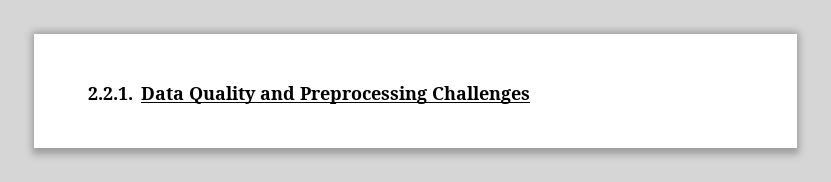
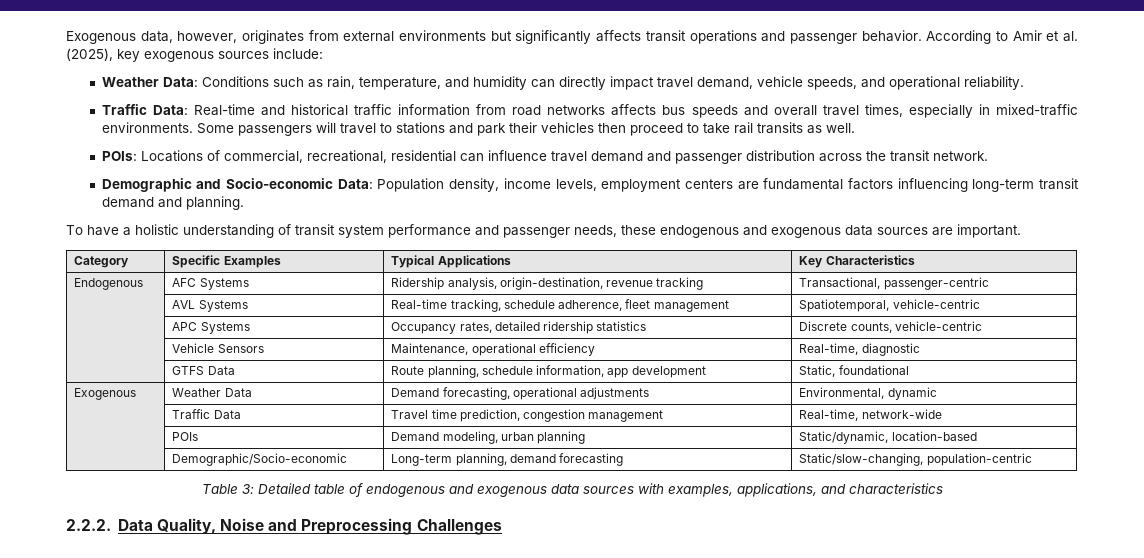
[88,86,256,104] 2.2.1. Data Quality -> [66,30,1079,44] [66,48,323,62] [101,76,1024,90] [101,104,1079,118] [101,122,855,136] [101,150,988,164] [101,178,1079,192] [101,196,244,210] [66,224,1021,238] [74,256,130,268] [172,255,281,268] [391,255,511,268] [799,255,915,268] [74,278,144,290] [172,278,249,290] [391,277,704,290] [799,277,989,290] [172,300,248,312] [391,299,729,312] [799,299,980,312] [172,322,250,334] [391,321,647,334] [799,321,982,333] [172,343,264,353] [391,343,595,356] [799,343,920,356] [172,366,235,375] [391,365,706,378] [799,365,909,377] [74,388,137,400] [172,388,252,397] [391,387,650,400] [799,387,937,400] [172,409,241,419] [391,409,664,422] [799,409,942,421] [172,432,199,441] [391,431,586,444] [799,431,977,444] [172,453,348,466] [391,453,624,466] [799,453,1032,466] [201,483,943,497] [66,518,265,534] Exogenous data, however, originates from external environments but significantly affects transit operations and passenger behavior. According to Amir et al. (2025), key exogenous sources include: // Weather Data: Conditions such as rain, temperature, and humidity can directly impact travel demand, vehicle speeds, and operational reliability. // Traffic Data: Real-time and historical traffic information from road networks affects bus speeds and overall travel times, especially in mixed-traffic environments. Some passengers will travel to stations and park their vehicles then proceed to take rail transits as well. // POIs: Locations of commercial, recreational, residential can influence travel demand and passenger distribution across the transit network. // Demographic and Socio-economic Data: Population density, income levels, employment centers are fundamental factors influencing long-term transit demand and planning. // To have a holistic understanding of transit system performance and passenger needs, these endogenous and exogenous data sources are important. // Category | Specific Examples | Typical Applications | Key Characteristics // Endogenous | AFC Systems | Ridership analysis, origin-destination, revenue tracking | Transactional, passenger-centric // | AVL Systems | Real-time tracking, schedule adherence, fleet management | Spatiotemporal, vehicle-centric // | APC Systems | Occupancy rates, detailed ridership statistics | Discrete counts, vehicle-centric // | Vehicle Sensors | Maintenance, operational efficiency | Real-time, diagnostic // | GTFS Data | Route planning, schedule information, app development | Static, foundational // Exogenous | Weather Data | Demand forecasting, operational adjustments | Environmental, dynamic // | Traffic Data | Travel time prediction, congestion management | Real-time, network-wide // | POIs | Demand modeling, urban planning | Static/dynamic, location-based // | Demographic/Socio-economic | Long-term planning, demand forecasting | Static/slow-changing, population-centric // Table 3: Detailed table of endogenous and exogenous data sources with examples, applications, and characteristics // 2.2.2. Data Quality, Noise

